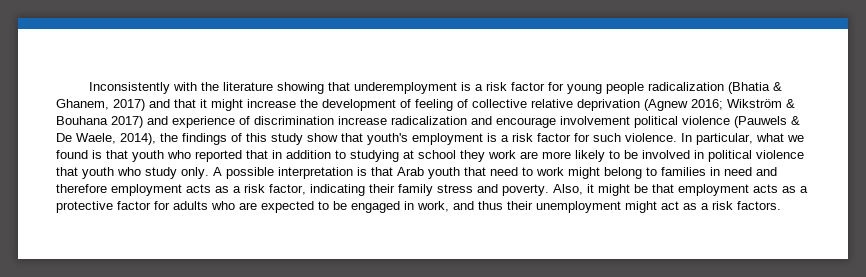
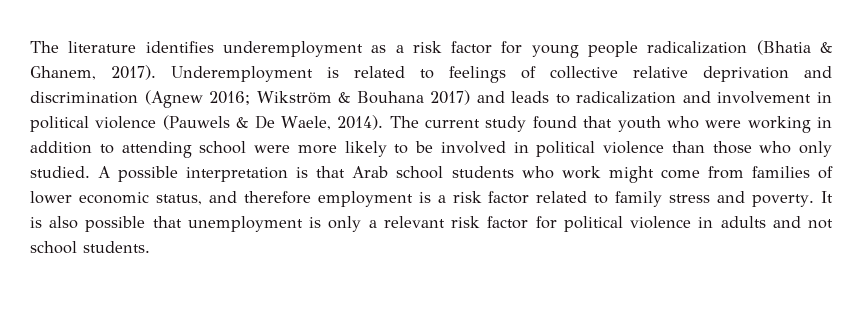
[89,82,472,94] Inconsistently with the literature showing that underemployment is -> [30,41,387,57] The literature identifies underemployment as
[113,99,453,111] 2017) and that it might increase the development of feeling -> [111,65,506,83] 2017). Underemployment is related to feelings
(640, 105) none -> [804,66,832,78] [30,91,138,104] and discrimination
[172,116,630,128] experience of discrimination increase radicalization and encourage involvement -> [511,91,833,104] leads to radicalization and involvement in
[120,133,804,145] [56,150,268,162] 2014), the findings of this study show that youth's employment is a risk factor for such violence. In particular, what we found is that youth who reported that -> [337,115,811,133] 2014). The current study found that youth who were working
[350,150,538,162] studying at school they work are -> [121,141,290,158] attending school were
[56,167,209,179] that youth who study only. -> [671,141,832,157] [30,166,90,178] than those who only studied.
[428,167,777,179] [56,184,808,196] [56,201,781,213] youth that need to work might belong to families in need and therefore employment acts as a risk factor, indicating their family stress and poverty. Also, it might be that employment acts as a protective factor for adults who are expected to be engaged in work, and thus their unemployment might act as a risk factors. -> [396,166,834,183] [30,191,833,207] [30,216,834,232] [30,241,150,254] school students who work might come from families of lower economic status, and therefore employment is a risk factor related to family stress and poverty. It is also possible that unemployment is only a relevant risk factor for political violence in adults and not school students.

